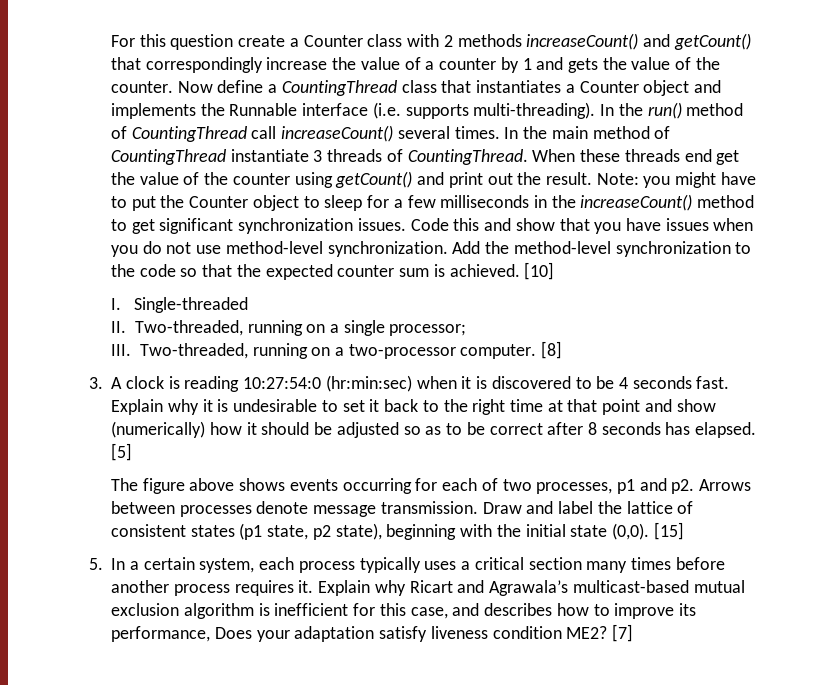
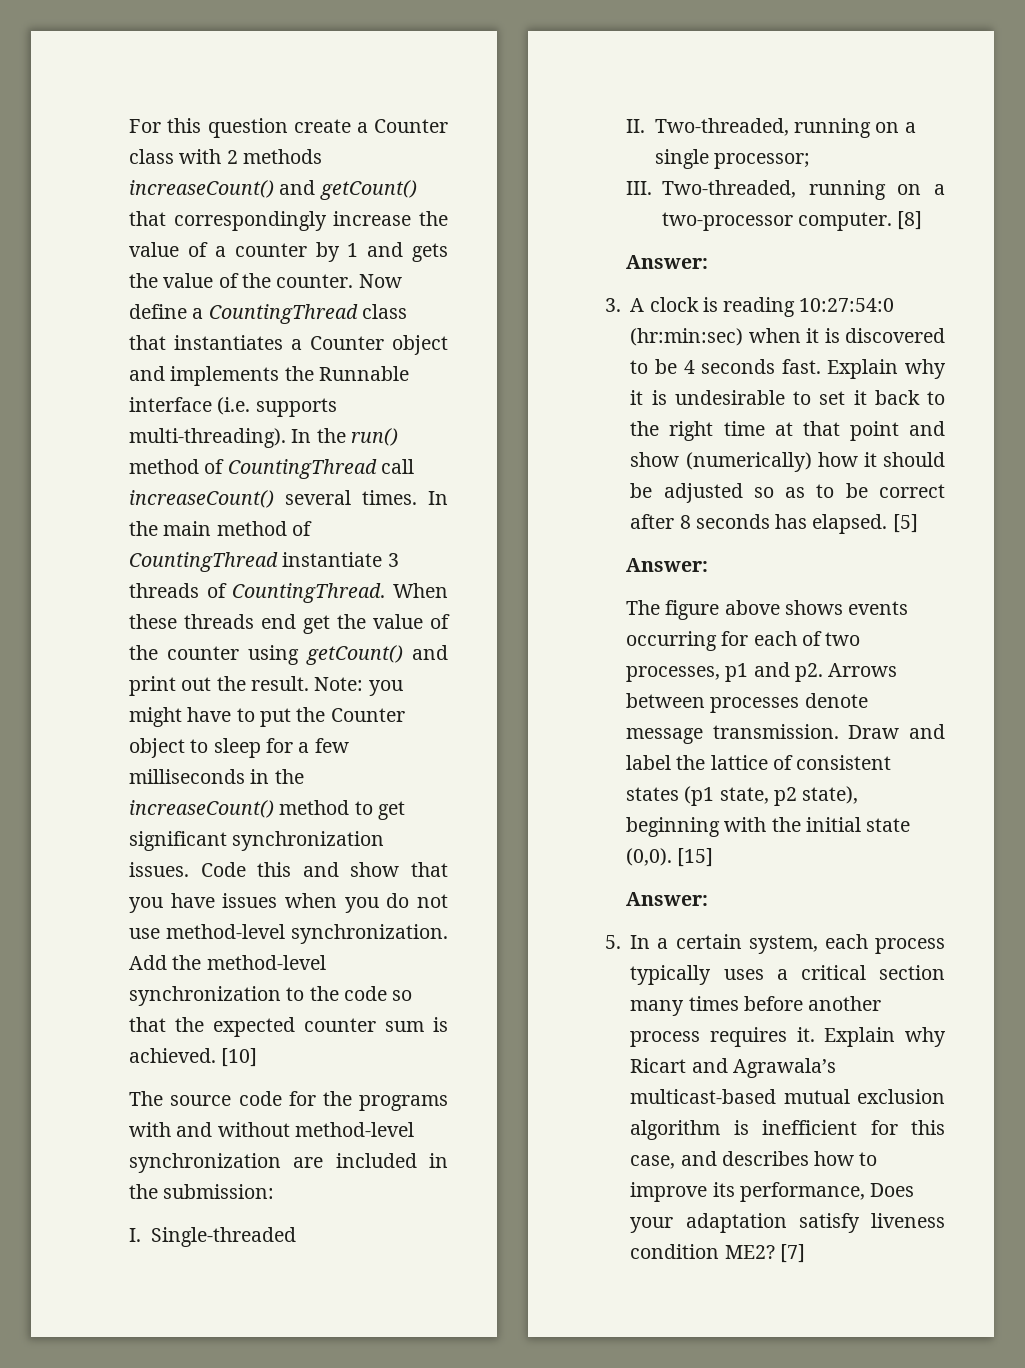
(555, 271) none -> [129,1091,448,1111] [129,1122,414,1137] [129,1153,448,1173] [129,1184,275,1199] // The source code for the programs with and without method-level synchronization are included in the submission:
(563, 350) none -> [626,255,709,269] // Answer:
(133, 452) none -> [626,558,709,572] // Answer:
(684, 531) none -> [626,892,709,906] // Answer:

